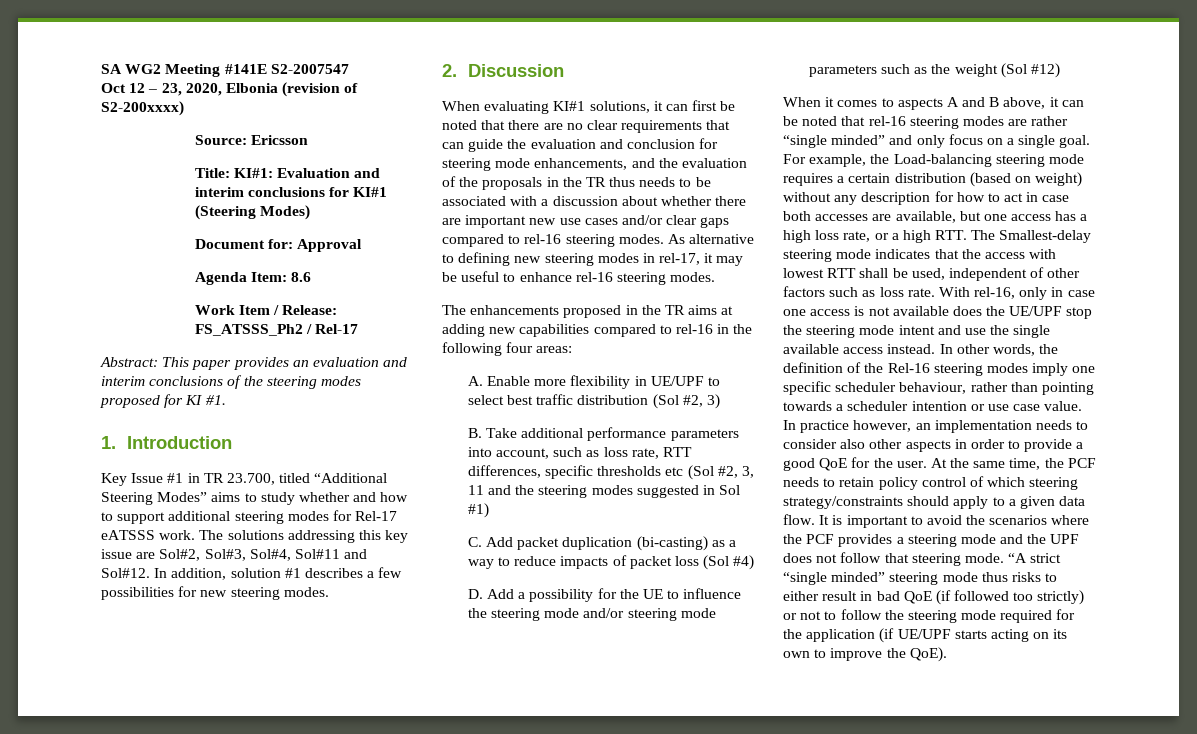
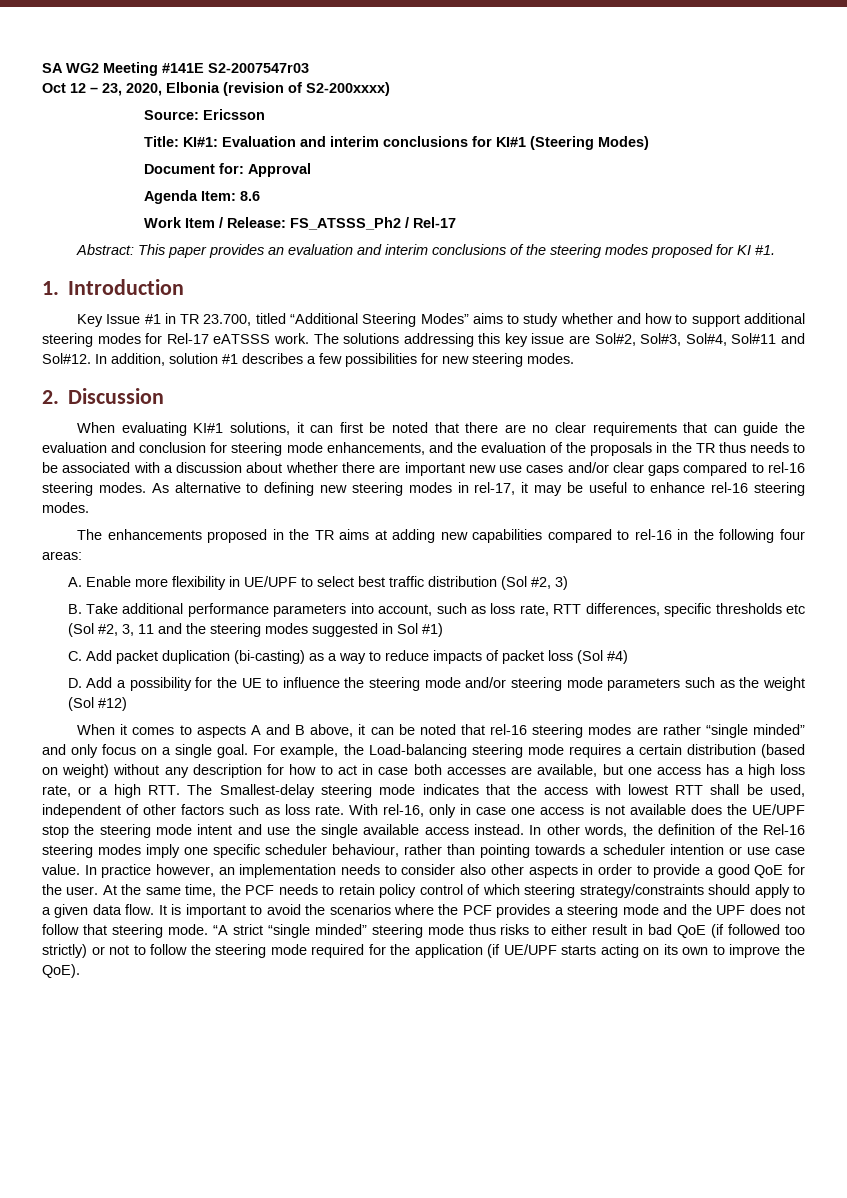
[270,64,349,74] S2-2007547 -> [208,63,309,73] S2-2007547r03

